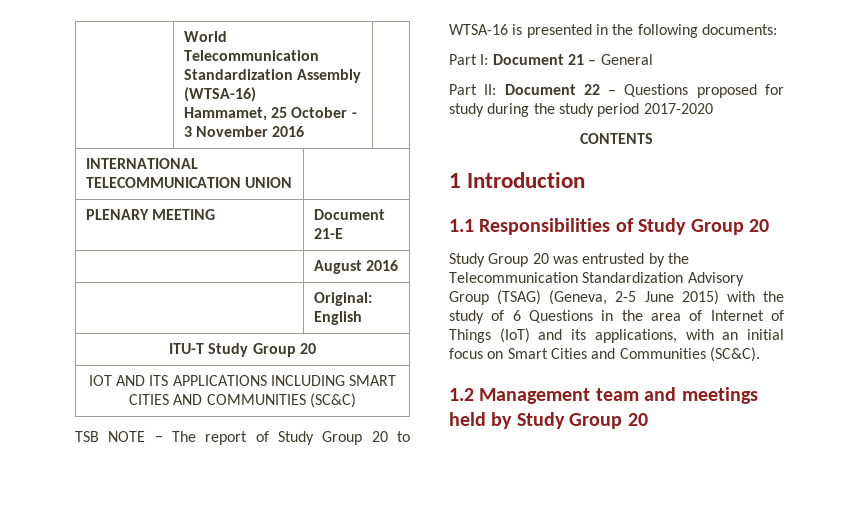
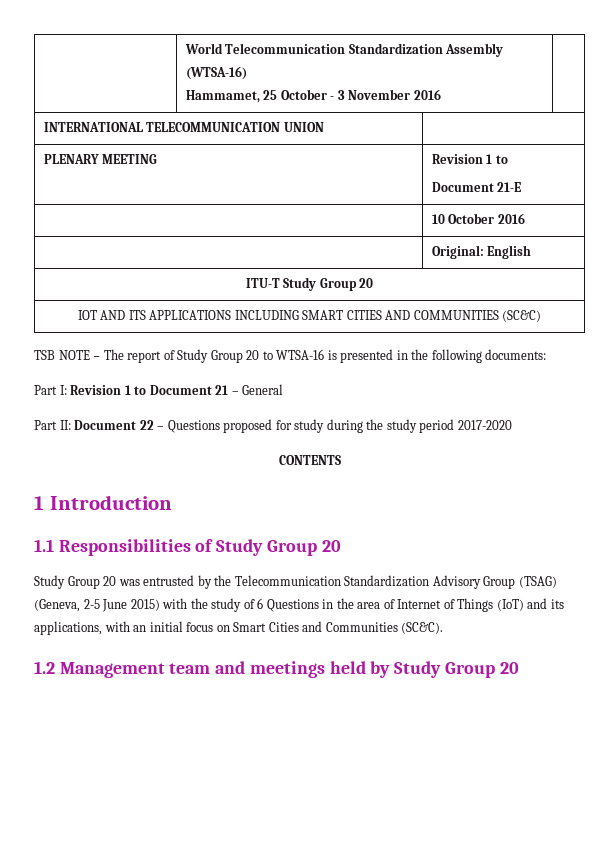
(215, 214) none -> [431,154,508,164] Revision 1 to //
[313,260,362,274] August -> [431,213,495,224] 10 October
(489, 59) none -> [70,385,147,395] Revision 1 to

